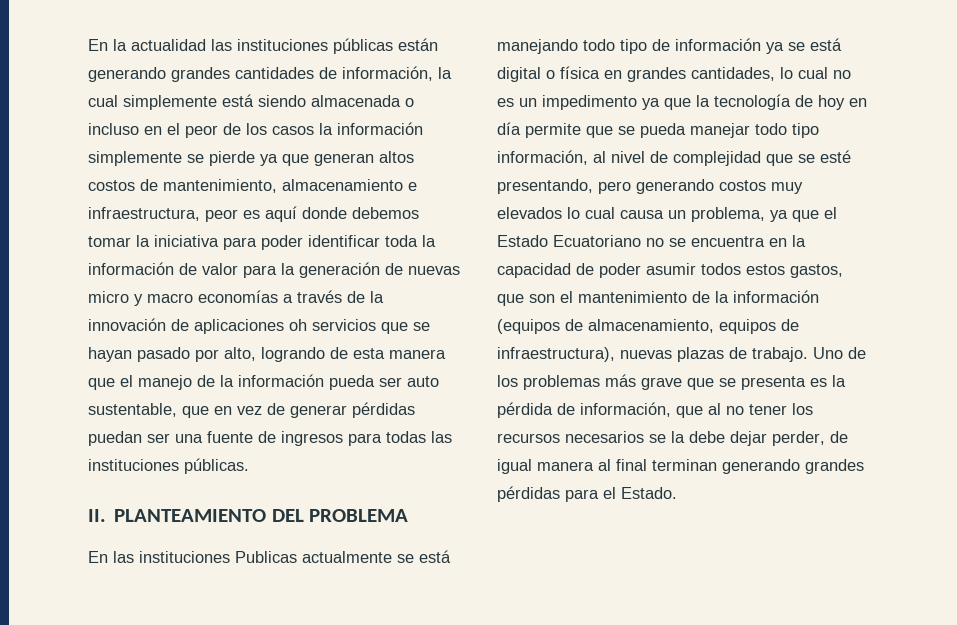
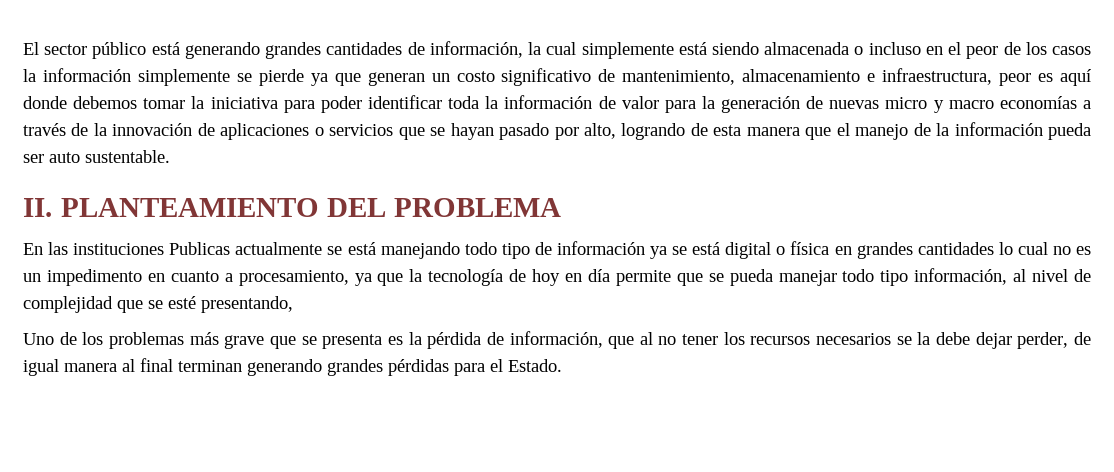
[88,38,438,54] En la actualidad las instituciones públicas están -> [23,42,180,59] El sector público está
[379,151,414,163] [88,180,135,191] altos costos -> [431,68,592,86] un costo significativo
[289,319,307,331] oh -> [314,127,324,136] o
[88,402,415,418] [88,431,452,446] [88,458,249,474] sustentable, que en vez de generar pérdidas puedan ser una fuente de ingresos para todas las instituciones públicas. -> [85,150,170,163] sustentable.
[691,67,775,81] cantidades, -> [917,242,994,255] cantidades
(637, 102) none -> [147,270,349,286] en cuanto a procesamiento,
[598,179,803,194] [497,207,837,222] [497,235,806,247] [497,263,843,278] [497,290,819,306] [497,319,799,334] [497,347,808,362] pero generando costos muy elevados lo cual causa un problema, ya que el Estado Ecuatoriano no se encuentra en la capacidad de poder asumir todos estos gastos, que son el mantenimiento de la información (equipos de almacenamiento, equipos de infraestructura), nuevas plazas de trabajo. -> (293, 304) //

